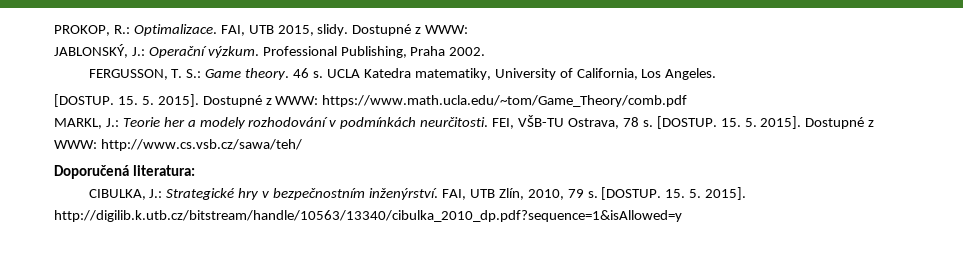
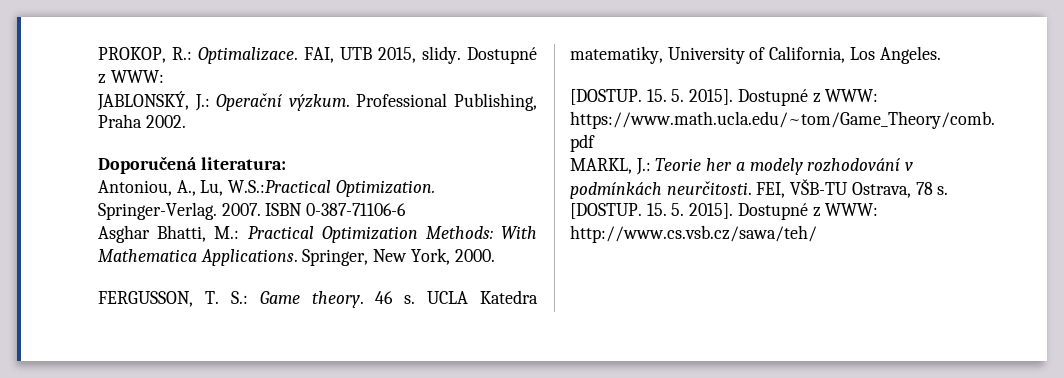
(486, 51) none -> [98,156,286,174] [98,180,435,197] [98,202,407,220] [98,225,538,243] [98,248,495,266] // Doporučená literatura: // Antoniou, A., Lu, W.S.:Practical Optimization. Springer-Verlag. 2007. ISBN 0-387-71106-6 // Asghar Bhatti, M.: Practical Optimization Methods: With Mathematica Applications. Springer, New York, 2000.
[54,165,195,179] [88,187,747,200] [54,210,682,222] // Doporučená literatura: // CIBULKA, J.: Strategické hry v bezpečnostním inženýrství. FAI, UTB Zlín, 2010, 79 s. [DOSTUP. 15. 5. 2015]. http://digilib.k.utb.cz/bitstream/handle/10563/13340/cibulka_2010_dp.pdf?sequence=1&isAllowed=y -> (817, 234) none

